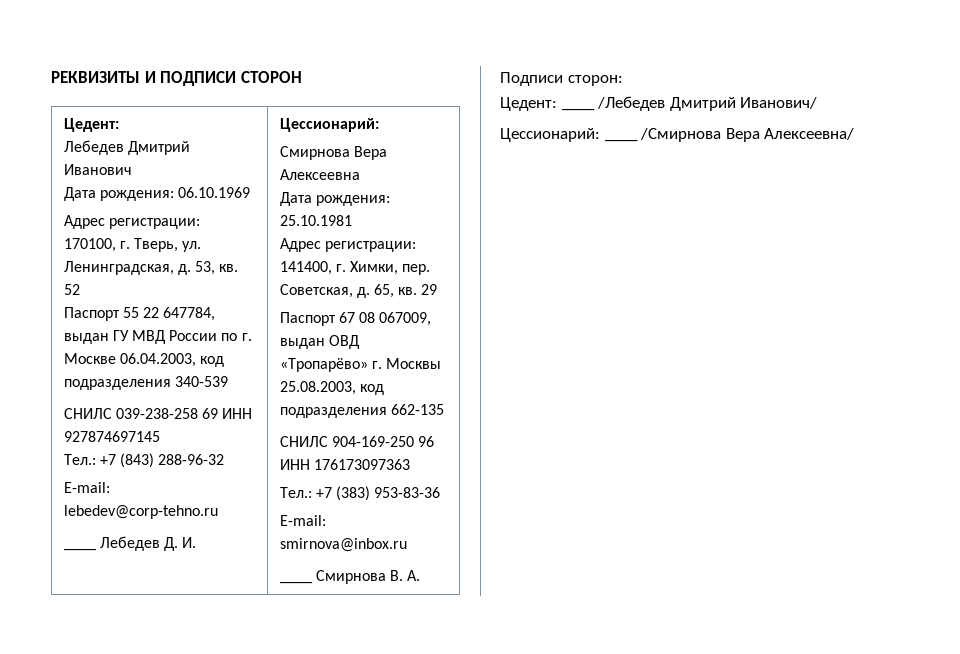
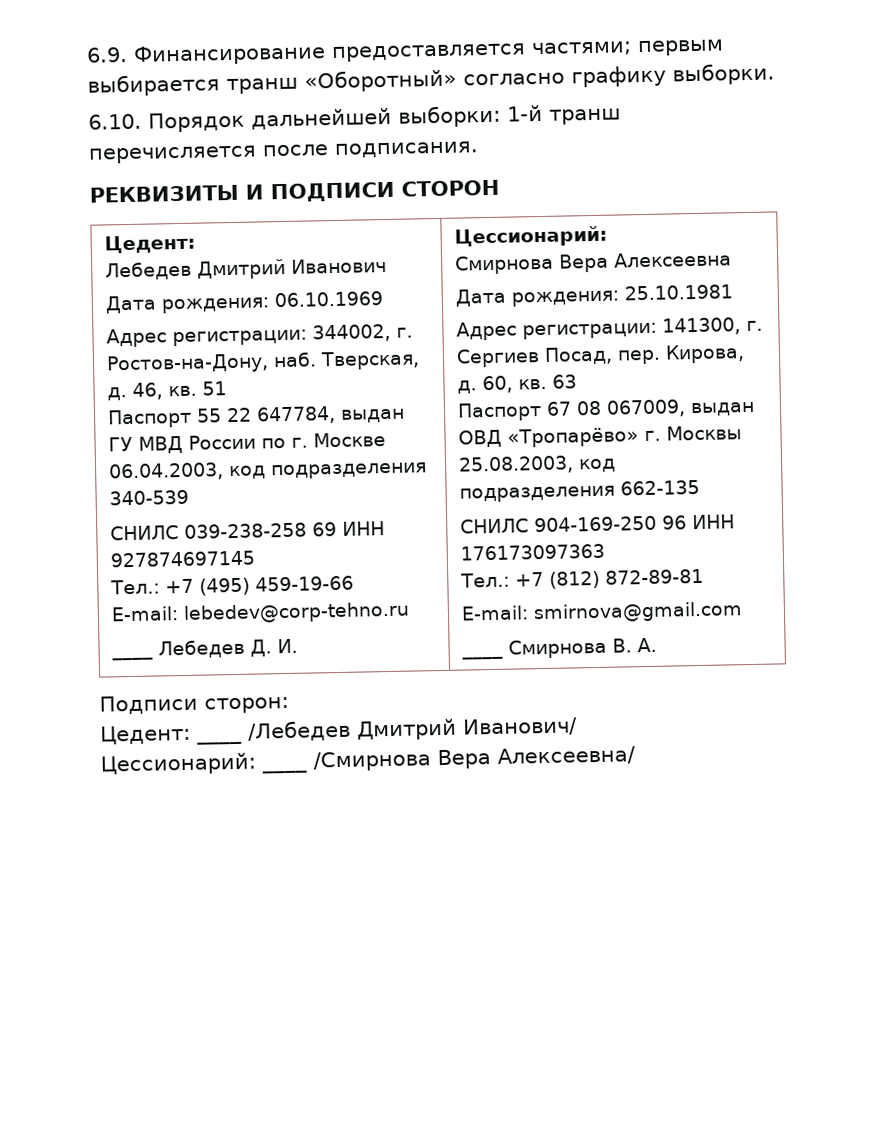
(51, 77) none -> [86,39,724,66] [87,62,775,97] [88,104,621,133] [88,141,479,164] 6.9. Финансирование предоставляется частями; первым выбирается транш «Оборотный» согласно графику выборки. // 6.10. Порядок дальнейшей выборки: 1-й транш перечисляется после подписания. //
[63,238,202,252] [63,261,239,275] [63,284,80,295] 170100, г. Тверь, ул. Ленинградская, д. 53, кв. 52 -> [311,323,413,343] [105,350,420,375] [106,381,227,401] 344002, г. Ростов-на-Дону, наб. Тверская, д. 46, кв. 51
[119,453,225,468] (843) 288-96-32 -> [198,575,354,596] (495) 459-19-66
[279,261,431,275] [279,284,438,298] 141400, г. Химки, пер. Советская, д. 65, кв. 29 -> [661,317,763,336] [455,344,745,368] [456,374,577,394] 141300, г. Сергиев Посад, пер. Кирова, д. 60, кв. 63
[335,486,441,501] [279,515,326,526] [279,538,407,552] (383) 953-83-36 // E-mail: smirnova@inbox.ru -> [548,568,704,589] [460,601,743,624] (812) 872-89-81 // E-mail: smirnova@gmail.com

